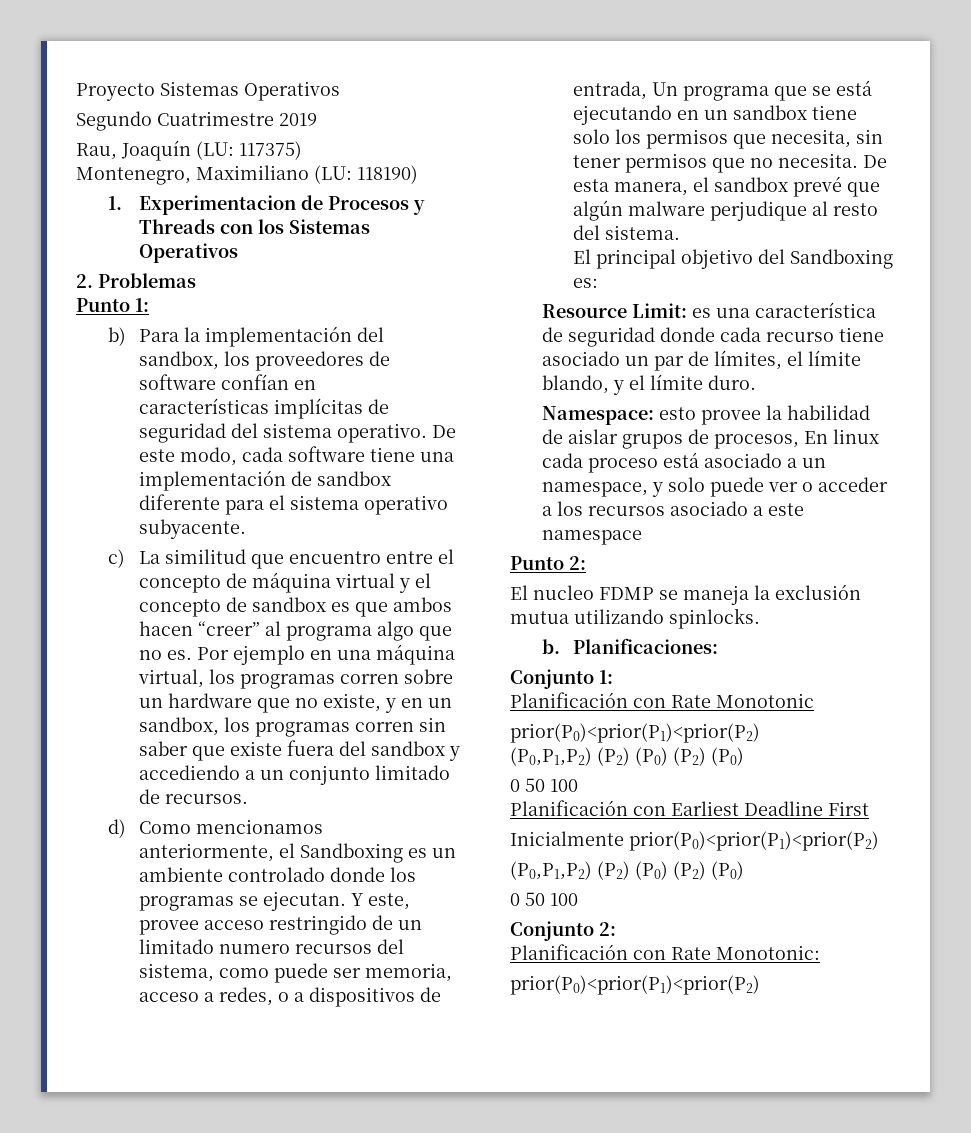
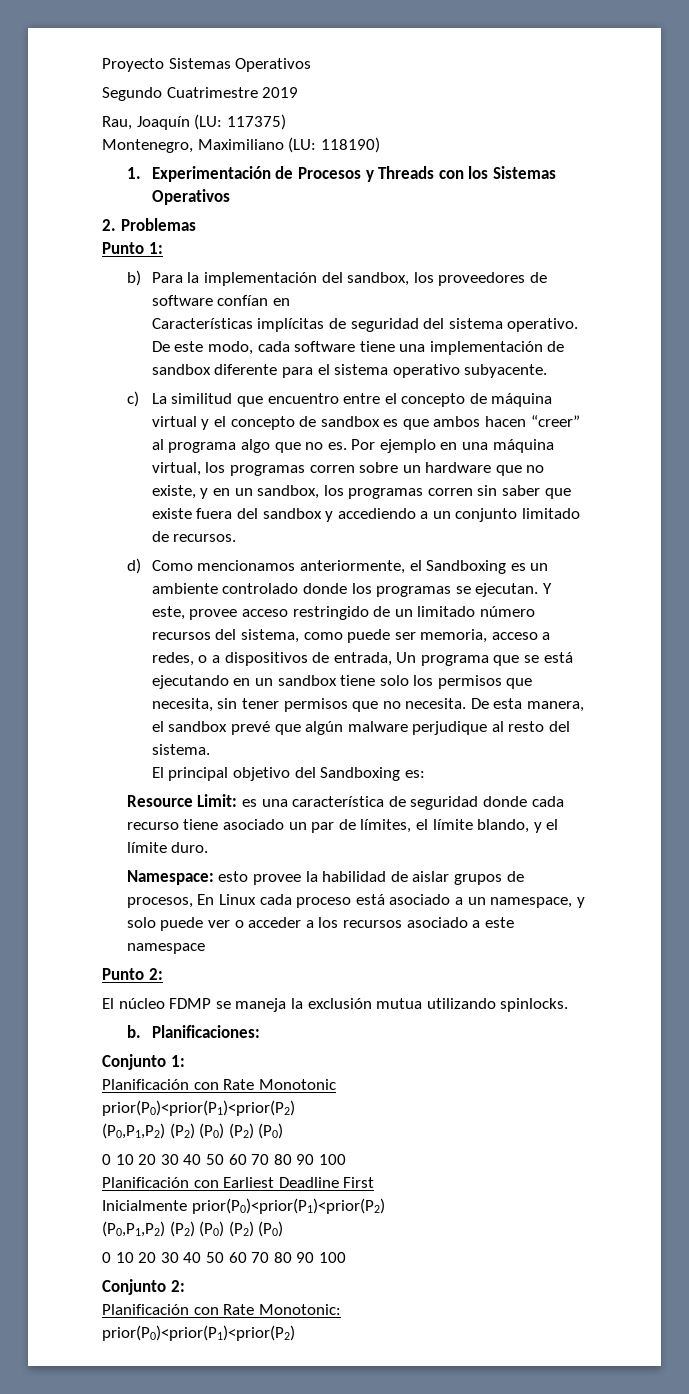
[139,195,297,215] Experimentacion -> [151,166,271,182] Experimentación
[139,398,270,414] características -> [151,318,253,329] Características
[219,944,291,954] numero -> [479,606,535,617] número
[832,429,879,444] linux -> [219,894,257,905] Linux
[533,585,594,600] nucleo -> [118,998,165,1009] núcleo
[525,778,545,792] 50 -> [115,1154,315,1165] 10 20 30 40 50 60 70 80 90
[525,892,545,906] 50 -> [115,1252,315,1263] 10 20 30 40 50 60 70 80 90

